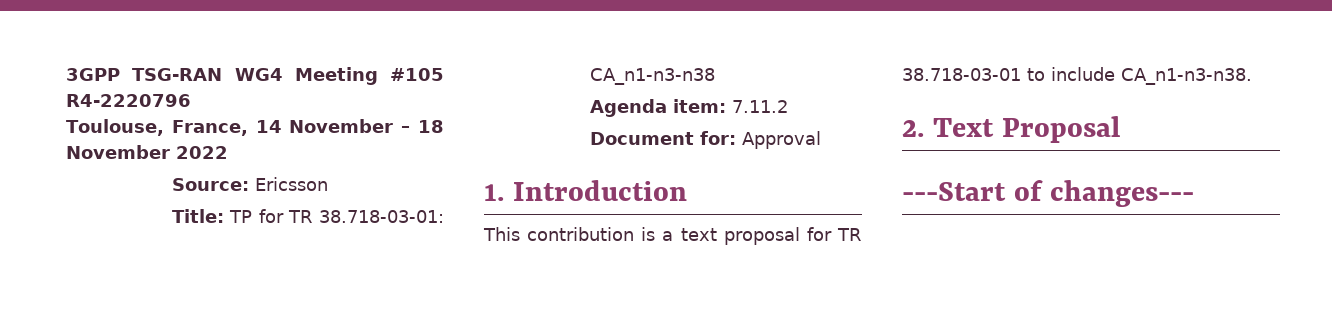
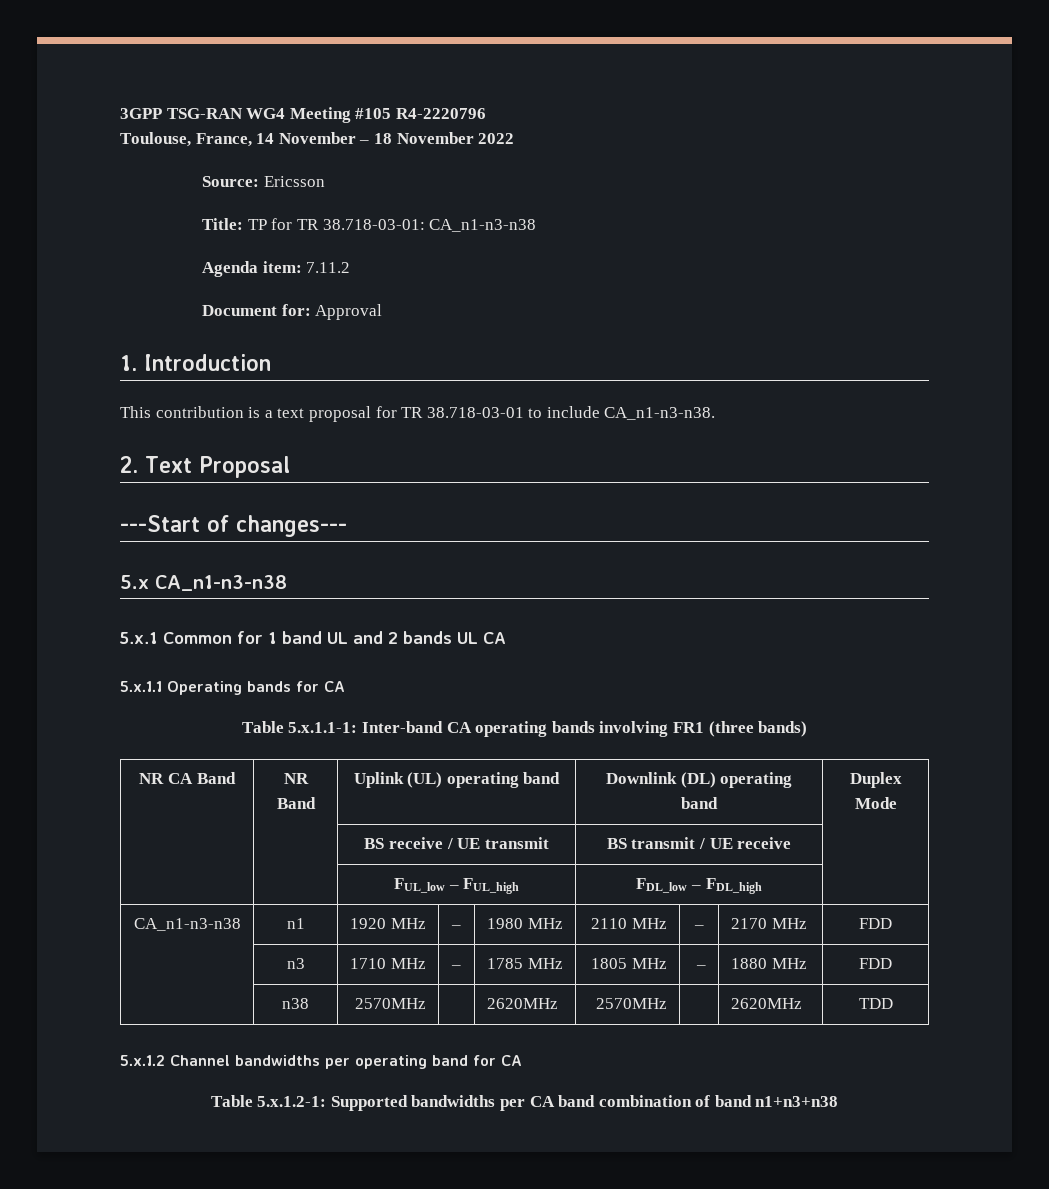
(1194, 193) none -> [120,575,287,591] [120,631,506,644] [120,681,345,695] [241,721,808,737] [139,772,236,784] [283,773,309,784] [276,797,316,809] [353,772,561,788] [605,772,793,788] [681,797,718,809] [849,772,902,788] [854,797,897,809] [364,837,549,849] [606,837,792,849] [393,878,520,894] [636,878,762,894] [133,918,241,931] [286,918,305,929] [350,918,427,929] [451,925,461,929] [486,918,563,929] [591,918,668,929] [693,925,704,929] [730,918,807,929] [859,918,892,929] [286,958,305,969] [350,958,427,969] [451,965,461,969] [486,958,563,969] [591,958,668,969] [696,965,707,969] [730,958,807,969] [859,958,892,969] [282,998,309,1009] [355,998,427,1009] [486,998,558,1009] [596,998,668,1009] [730,998,802,1009] [858,998,893,1009] [120,1055,522,1069] [210,1095,839,1111] // 5.x CA_n1-n3-n38 // 5.x.1 Common for 1 band UL and 2 bands UL CA // 5.x.1.1 Operating bands for CA // Table 5.x.1.1-1: Inter-band CA operating bands involving FR1 (three bands) // NR CA Band | NR Band | Uplink (UL) operating band | Downlink (DL) operating band | Duplex Mode // | | BS receive / UE transmit | BS transmit / UE receive | // | | FUL_low – FUL_high | FDL_low – FDL_high | // CA_n1-n3-n38 | n1 | 1920 MHz | – | 1980 MHz | 2110 MHz | – | 2170 MHz | FDD // | n3 | 1710 MHz | – | 1785 MHz | 1805 MHz | – | 1880 MHz | FDD // | n38 | 2570MHz | | 2620MHz | 2570MHz | | 2620MHz | TDD // 5.x.1.2 Channel bandwidths per operating band for CA // Table 5.x.1.2-1: Supported bandwidths per CA band combination of band n1+n3+n38

